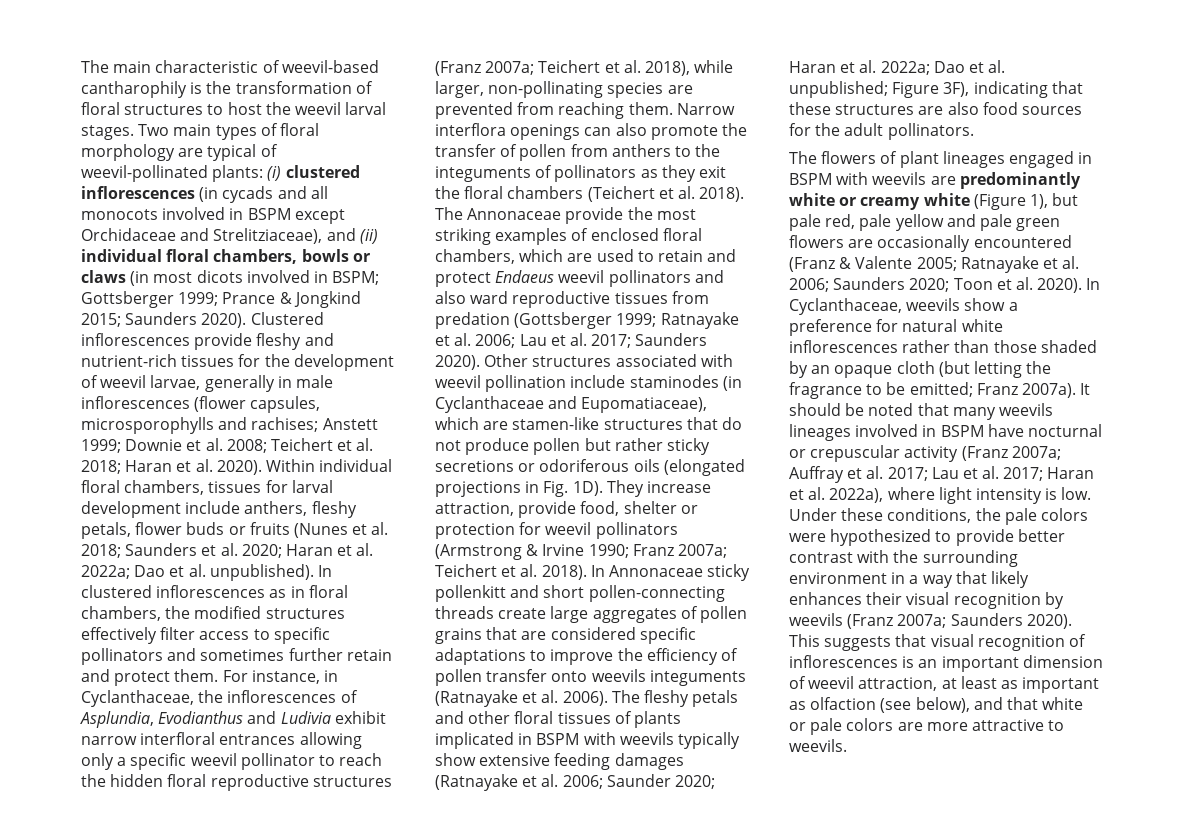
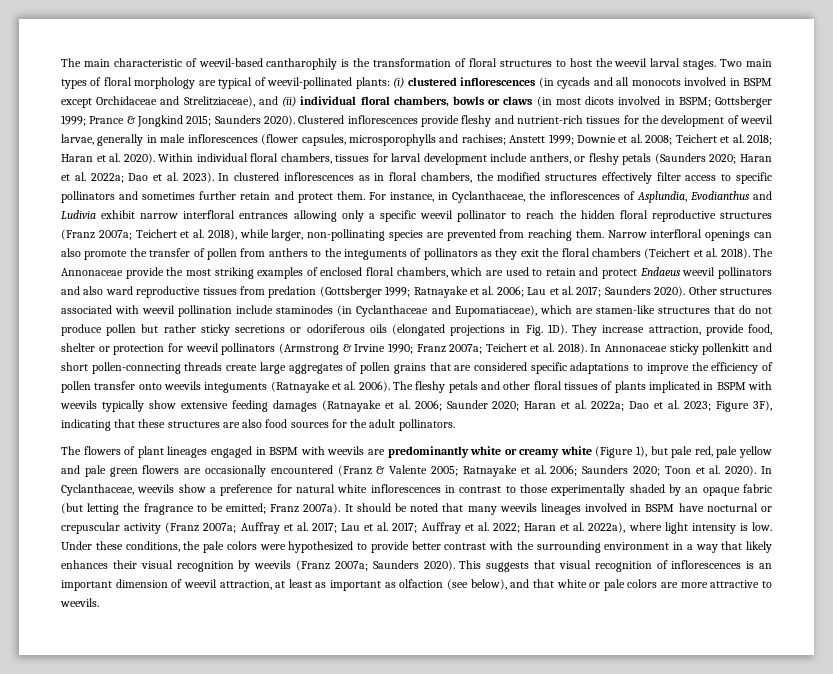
[311,501,357,518] [81,522,389,539] [81,543,374,558] [81,564,314,581] fleshy petals, flower buds or fruits (Nunes et al. 2018; Saunders et al. 2020; Haran et al. 2022a; Dao et al. unpublished). -> [574,153,772,165] [61,172,214,183] or fleshy petals (Saunders 2020; Haran et al. 2022a; Dao et al. 2023).
[435,123,506,136] interflora -> [650,229,703,238] interfloral
[789,81,888,98] unpublished; -> [684,401,712,411] 2023;
[902,340,1037,353] rather than those -> [444,484,626,496] in contrast to those experimentally
[896,361,935,374] cloth -> [743,484,773,493] fabric
(1044, 474) none -> [421,522,520,534] Auffray et al. 2022;

